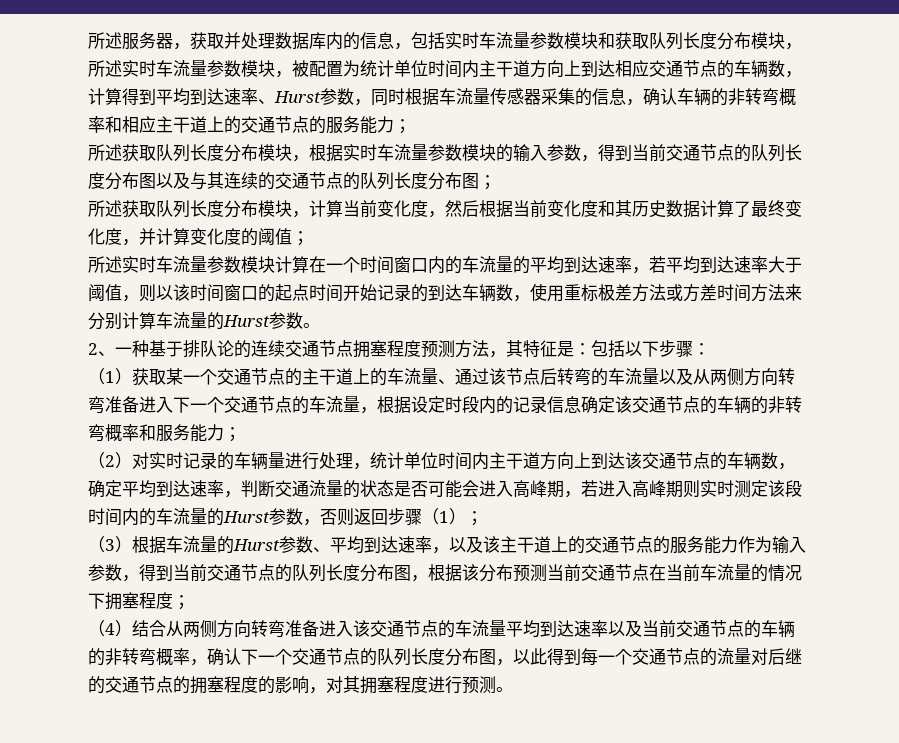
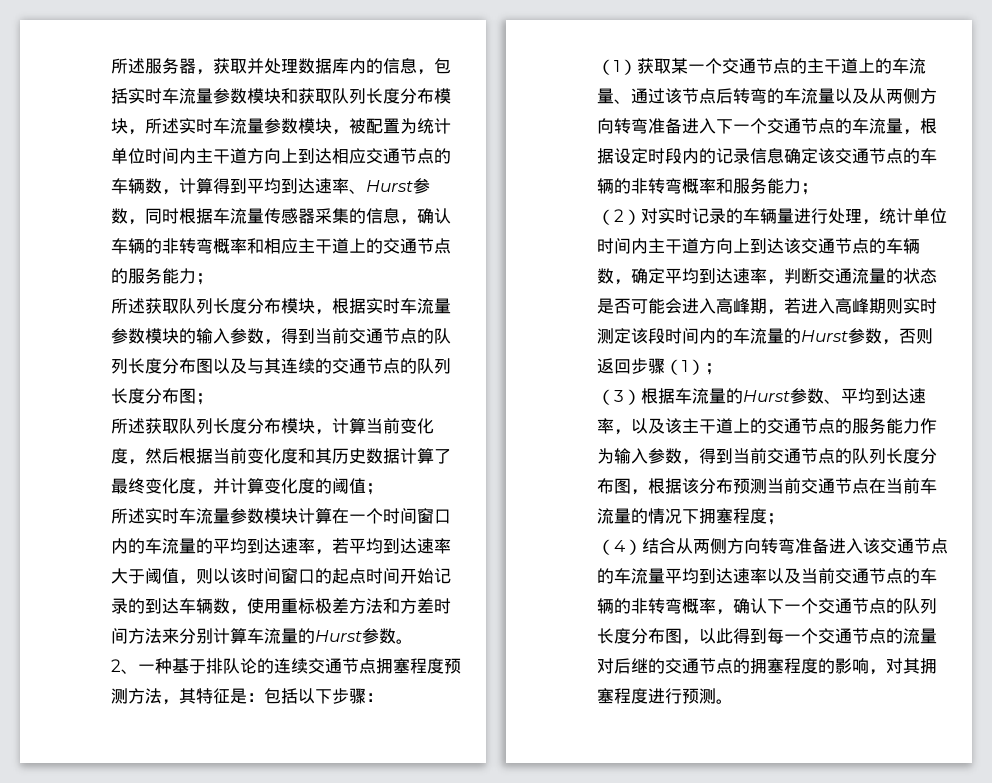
[666,284,683,301] 或 -> [383,598,400,614] 和

